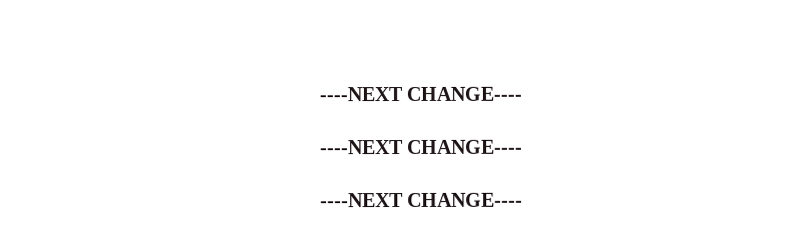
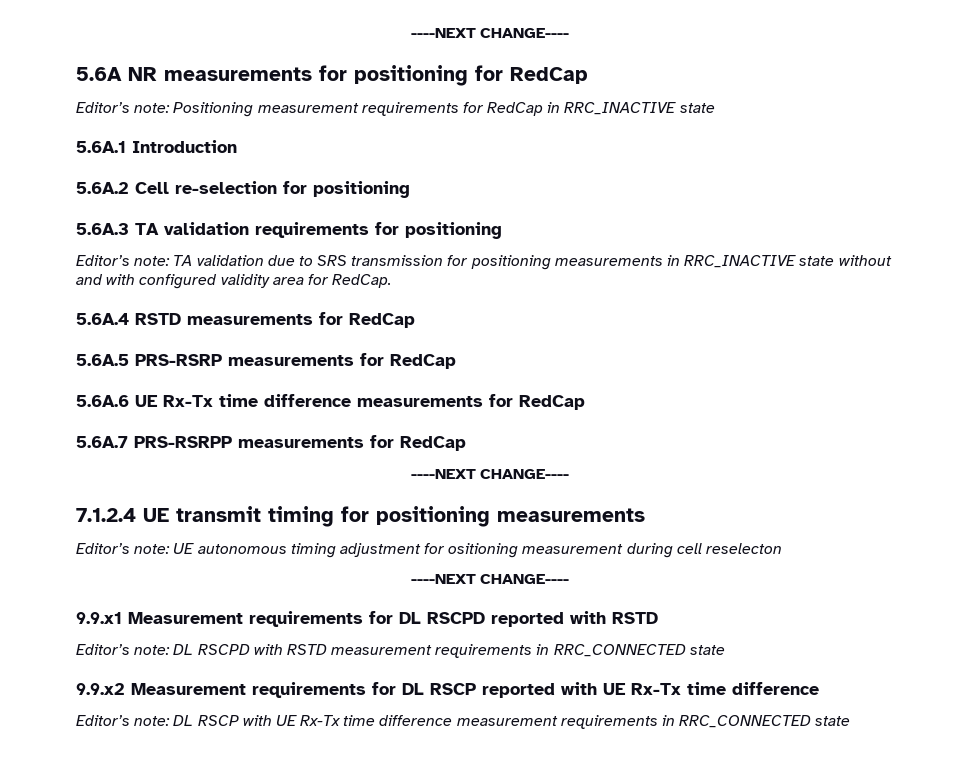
[318,86,523,102] [319,139,524,155] [319,192,524,208] ----NEXT CHANGE---- // ----NEXT CHANGE---- // ----NEXT CHANGE---- -> [410,28,570,38] [76,65,588,86] [76,102,715,117] [76,140,237,153] [76,181,410,198] [76,222,502,239] [76,255,892,270] [76,274,392,289] [76,312,415,328] [76,353,456,369] [76,394,585,410] [76,435,466,451] [410,469,570,479] [76,506,645,527] [76,543,783,558] [410,574,570,584] [76,611,658,627] [76,644,725,658] [76,682,819,698] [76,715,851,729] ----NEXT CHANGE---- // 5.6A NR measurements for positioning for RedCap // Editor’s note: Positioning measurement requirements for RedCap in RRC_INACTIVE state // 5.6A.1 Introduction // 5.6A.2 Cell re-selection for positioning // 5.6A.3 TA validation requirements for positioning // Editor’s note: TA validation due to SRS transmission for positioning measurements in RRC_INACTIVE state without and with configured validity area for RedCap. // 5.6A.4 RSTD measurements for RedCap // 5.6A.5 PRS-RSRP measurements for RedCap // 5.6A.6 UE Rx-Tx time difference measurements for RedCap // 5.6A.7 PRS-RSRPP measurements for RedCap // ----NEXT CHANGE---- // 7.1.2.4 UE transmit timing for positioning measurements // Editor’s note: UE autonomous timing adjustment for ositioning measurement during cell reselecton // ----NEXT CHANGE---- // 9.9.x1 Measurement requirements for DL RSCPD reported with RSTD // Editor’s note: DL RSCPD with RSTD measurement requirements in RRC_CONNECTED state // 9.9.x2 Measurement requirements for DL RSCP reported with UE Rx-Tx time difference // Editor’s note: DL RSCP with UE Rx-Tx time difference measurement requirements in RRC_CONNECTED state

